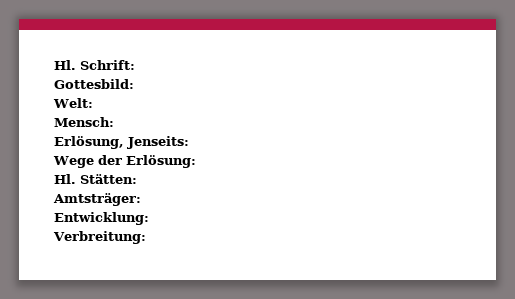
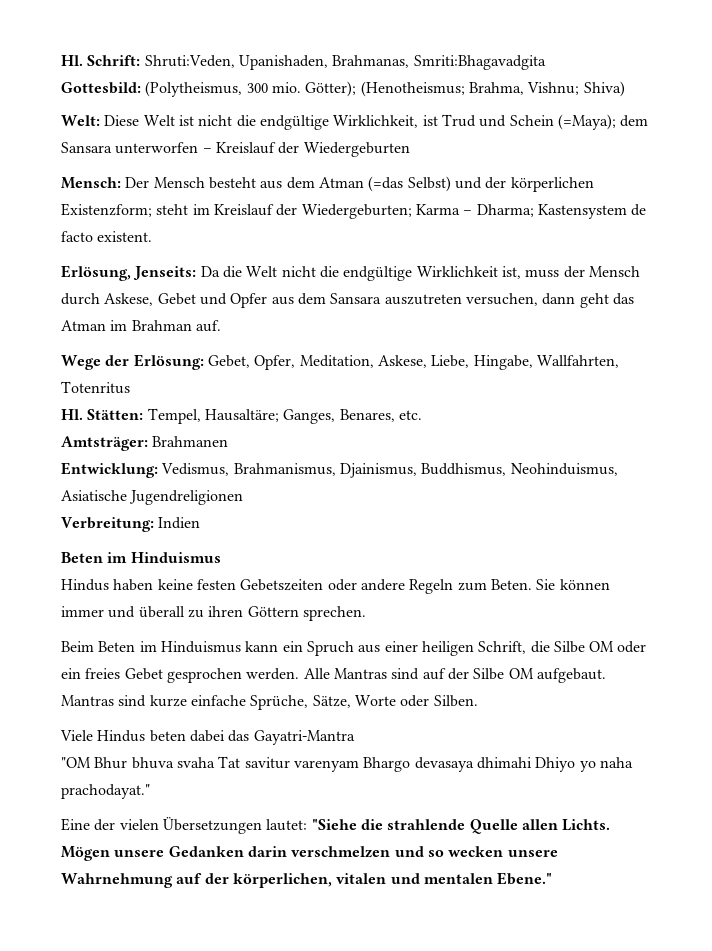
[54,79,134,89] [53,98,93,108] [54,117,114,127] [54,136,189,149] [53,155,196,168] [54,174,137,184] // Gottesbild: // Welt: // Mensch: // Erlösung, Jenseits: // Wege der Erlösung: // Hl. Stätten: -> [144,55,546,70] [61,81,625,97] [61,114,649,130] [61,142,410,157] [61,176,594,192] [61,203,647,219] [61,231,153,242] [61,265,640,281] [61,293,634,308] [61,320,221,332] [61,354,619,370] [61,381,130,394] [61,408,422,424] Shruti:Veden, Upanishaden, Brahmanas, Smriti:Bhagavadgita // Gottesbild: (Polytheismus, 300 mio. Götter); (Henotheismus; Brahma, Vishnu; Shiva) // Welt: Diese Welt ist nicht die endgültige Wirklichkeit, ist Trud und Schein (=Maya); dem Sansara unterworfen – Kreislauf der Wiedergeburten // Mensch: Der Mensch besteht aus dem Atman (=das Selbst) und der körperlichen Existenzform; steht im Kreislauf der Wiedergeburten; Karma – Dharma; Kastensystem de facto existent. // Erlösung, Jenseits: Da die Welt nicht die endgültige Wirklichkeit ist, muss der Mensch durch Askese, Gebet und Opfer aus dem Sansara auszutreten versuchen, dann geht das Atman im Brahman auf. // Wege der Erlösung: Gebet, Opfer, Meditation, Askese, Liebe, Hingabe, Wallfahrten, Totenritus // Hl. Stätten: Tempel, Hausaltäre; Ganges, Benares, etc.
(141, 199) none -> [152,436,229,447] Brahmanen
[53,231,146,244] // Verbreitung: -> [161,463,618,478] [61,490,244,505] [61,517,201,532] [61,552,221,563] [61,579,610,594] [61,606,366,621] [61,641,647,656] [61,668,606,683] [61,695,478,710] [60,730,355,745] [61,756,633,772] [61,784,150,799] [61,817,611,834] [61,846,558,861] [61,872,553,888] Vedismus, Brahmanismus, Djainismus, Buddhismus, Neohinduismus, Asiatische Jugendreligionen // Verbreitung: Indien // Beten im Hinduismus // Hindus haben keine festen Gebetszeiten oder andere Regeln zum Beten. Sie können immer und überall zu ihren Göttern sprechen. // Beim Beten im Hinduismus kann ein Spruch aus einer heiligen Schrift, die Silbe OM oder ein freies Gebet gesprochen werden. Alle Mantras sind auf der Silbe OM aufgebaut. Mantras sind kurze einfache Sprüche, Sätze, Worte oder Silben. // Viele Hindus beten dabei das Gayatri-Mantra // "OM Bhur bhuva svaha Tat savitur varenyam Bhargo devasaya dhimahi Dhiyo yo naha prachodayat." // Eine der vielen Übersetzungen lautet: "Siehe die strahlende Quelle allen Lichts. Mögen unsere Gedanken darin verschmelzen und so wecken unsere Wahrnehmung auf der körperlichen, vitalen und mentalen Ebene."

